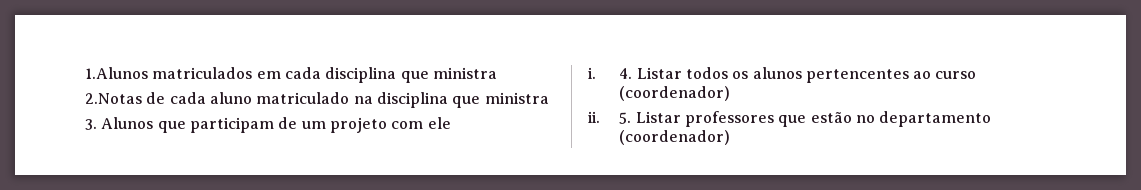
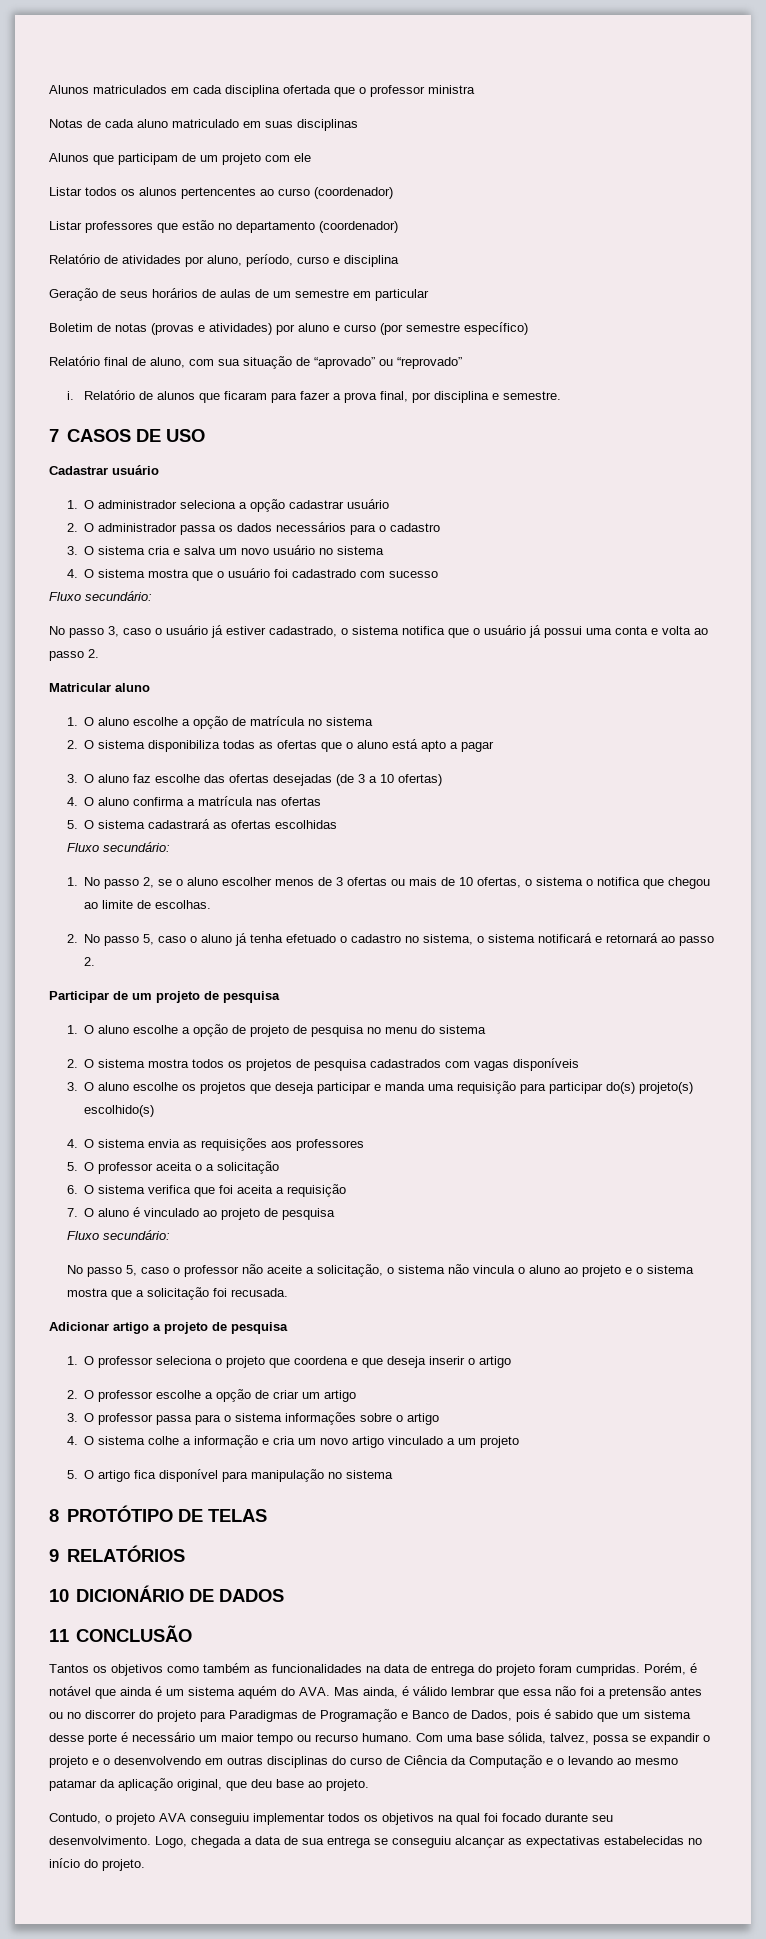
[85,67,148,79] 1.Alunos -> [49,85,89,94] Alunos
[400,67,497,83] [85,93,142,104] que ministra // 2.Notas -> [283,85,475,97] [49,119,83,128] ofertada que o professor ministra // Notas
[353,92,549,108] [85,119,97,130] na disciplina que ministra // 3. -> [243,119,358,131] em suas disciplinas //
[588,67,633,79] i. 4. -> (311, 157) none
[588,111,632,124] ii. 5. -> (393, 193) none
(731, 137) none -> [49,254,399,267] [49,288,429,301] [49,322,528,335] [49,356,462,369] [66,390,562,403] [49,429,205,442] [49,465,159,475] [66,499,390,512] [66,522,441,535] [66,545,385,555] [66,568,439,581] [49,591,152,601] [49,625,708,638] [49,649,99,661] [49,683,150,692] [66,716,374,729] [66,739,495,752] [66,774,443,786] [66,796,322,806] [66,819,338,829] [66,842,170,852] [66,877,711,889] [84,900,212,909] [66,933,715,946] [84,957,96,966] [49,991,280,1003] [66,1024,487,1037] [66,1058,580,1071] [66,1081,694,1094] [84,1105,155,1117] [66,1138,365,1151] [66,1161,280,1174] [66,1184,347,1197] [66,1207,336,1220] [66,1230,170,1240] [66,1264,694,1277] [66,1287,288,1300] [49,1322,288,1334] [66,1356,512,1368] [66,1389,357,1402] [66,1412,440,1425] [66,1435,520,1448] [66,1469,394,1482] [49,1505,267,1522] [49,1545,185,1562] [49,1585,284,1602] [49,1625,192,1642] [49,1663,697,1676] [49,1686,702,1699] [49,1709,691,1722] [49,1732,710,1745] [49,1755,678,1768] [49,1778,369,1791] [49,1813,613,1825] [49,1836,702,1848] [49,1858,145,1871] // Relatório de atividades por aluno, período, curso e disciplina // Geração de seus horários de aulas de um semestre em particular // Boletim de notas (provas e atividades) por aluno e curso (por semestre específico) // Relatório final de aluno, com sua situação de “aprovado” ou “reprovado” // i. Relatório de alunos que ficaram para fazer a prova final, por disciplina e semestre. // 7 CASOS DE USO // Cadastrar usuário // 1. O administrador seleciona a opção cadastrar usuário // 2. O administrador passa os dados necessários para o cadastro // 3. O sistema cria e salva um novo usuário no sistema // 4. O sistema mostra que o usuário foi cadastrado com sucesso // Fluxo secundário: // No passo 3, caso o usuário já estiver cadastrado, o sistema notifica que o usuário já possui uma conta e volta ao passo 2. // Matricular aluno // 1. O aluno escolhe a opção de matrícula no sistema // 2. O sistema disponibiliza todas as ofertas que o aluno está apto a pagar // 3. O aluno faz escolhe das ofertas desejadas (de 3 a 10 ofertas) // 4. O aluno confirma a matrícula nas ofertas // 5. O sistema cadastrará as ofertas escolhidas // Fluxo secundário: // 1. No passo 2, se o aluno escolher menos de 3 ofertas ou mais de 10 ofertas, o sistema o notifica que chegou ao limite de escolhas. // 2. No passo 5, caso o aluno já tenha efetuado o cadastro no sistema, o sistema notificará e retornará ao passo 2. // Participar de um projeto de pesquisa // 1. O aluno escolhe a opção de projeto de pesquisa no menu do sistema // 2. O sistema mostra todos os projetos de pesquisa cadastrados com vagas disponíveis // 3. O aluno escolhe os projetos que deseja participar e manda uma requisição para participar do(s) projeto(s) escolhido(s) // 4. O sistema envia as requisições aos professores // 5. O professor aceita o a solicitação // 6. O sistema verifica que foi aceita a requisição // 7. O aluno é vinculado ao projeto de pesquisa // Fluxo secundário: // No passo 5, caso o professor não aceite a solicitação, o sistema não vincula o aluno ao projeto e o sistema mostra que a solicitação foi recusada. // Adicionar artigo a projeto de pesquisa // 1. O professor seleciona o projeto que coordena e que deseja inserir o artigo // 2. O professor escolhe a opção de criar um artigo // 3. O professor passa para o sistema informações sobre o artigo // 4. O sistema colhe a informação e cria um novo artigo vinculado a um projeto // 5. O artigo fica disponível para manipulação no sistema // 8 PROTÓTIPO DE TELAS // 9 RELATÓRIOS // 10 DICIONÁRIO DE DADOS // 11 CONCLUSÃO // Tantos os objetivos como também as funcionalidades na data de entrega do projeto foram cumpridas. Porém, é notável que ainda é um sistema aquém do AVA. Mas ainda, é válido lembrar que essa não foi a pretensão antes ou no discorrer do projeto para Paradigmas de Programação e Banco de Dados, pois é sabido que um sistema desse porte é necessário um maior tempo ou recurso humano. Com uma base sólida, talvez, possa se expandir o projeto e o desenvolvendo em outras disciplinas do curso de Ciência da Computação e o levando ao mesmo patamar da aplicação original, que deu base ao projeto. // Contudo, o projeto AVA conseguiu implementar todos os objetivos na qual foi focado durante seu desenvolvimento. Logo, chegada a data de sua entrega se conseguiu alcançar as expectativas estabelecidas no início do projeto.

